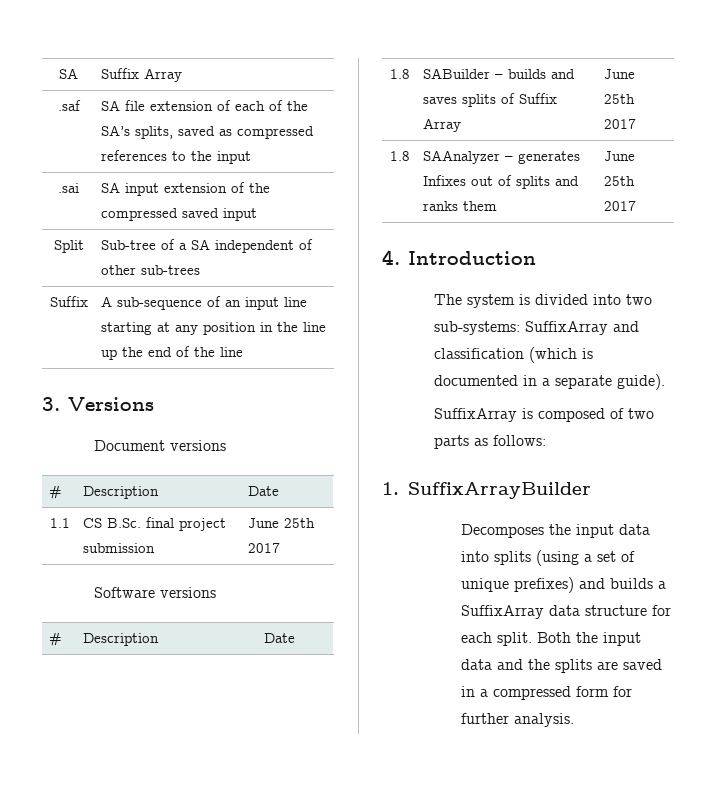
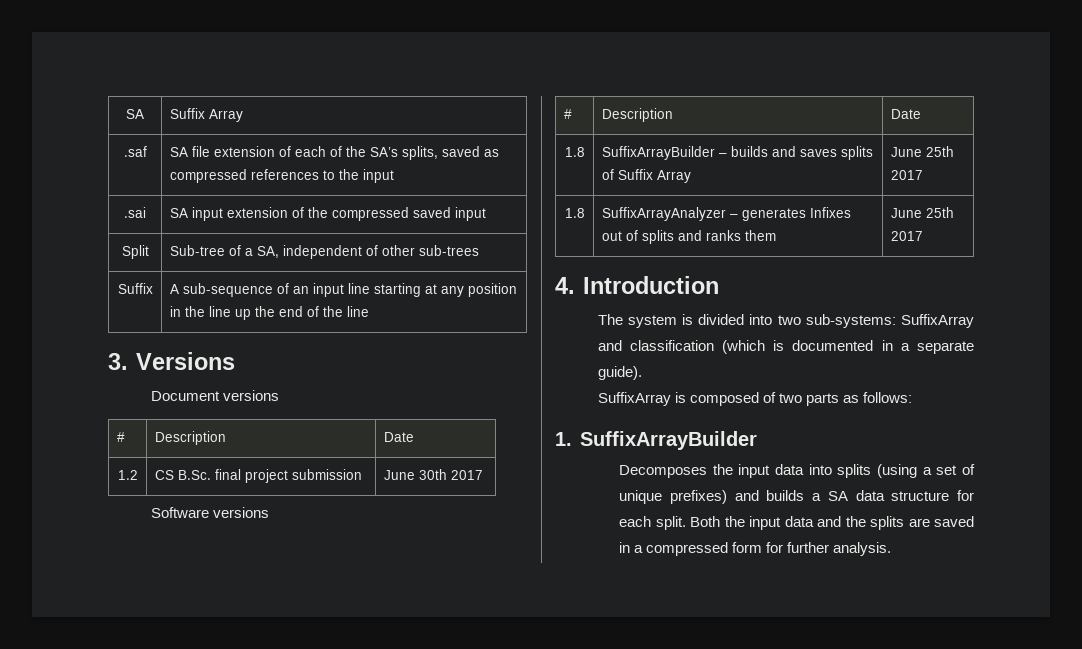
[190,239,210,250] SA -> [256,246,279,258] SA,
[49,518,70,528] 1.1 -> [117,470,138,480] 1.2
[283,518,315,528] 25th -> [418,469,447,480] 30th
[422,68,490,79] SABuilder -> [601,146,715,160] SuffixArrayBuilder
[422,150,500,164] SAAnalyzer -> [601,207,726,221] SuffixArrayAnalyzer
[460,605,544,619] SuffixArray -> [827,491,848,501] SA

